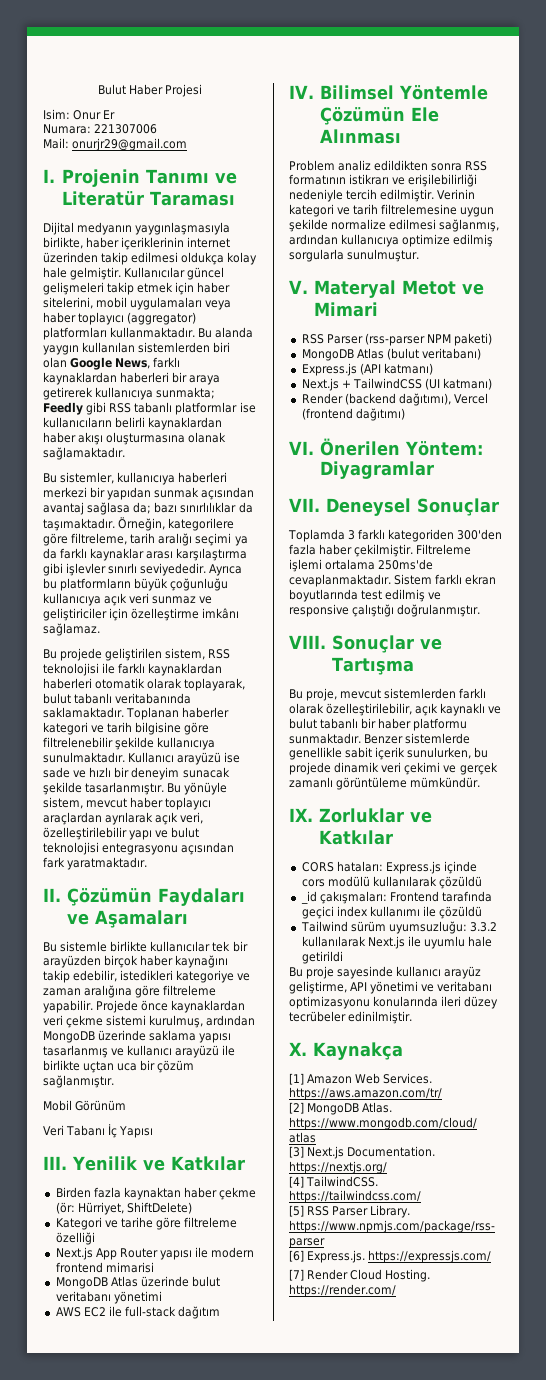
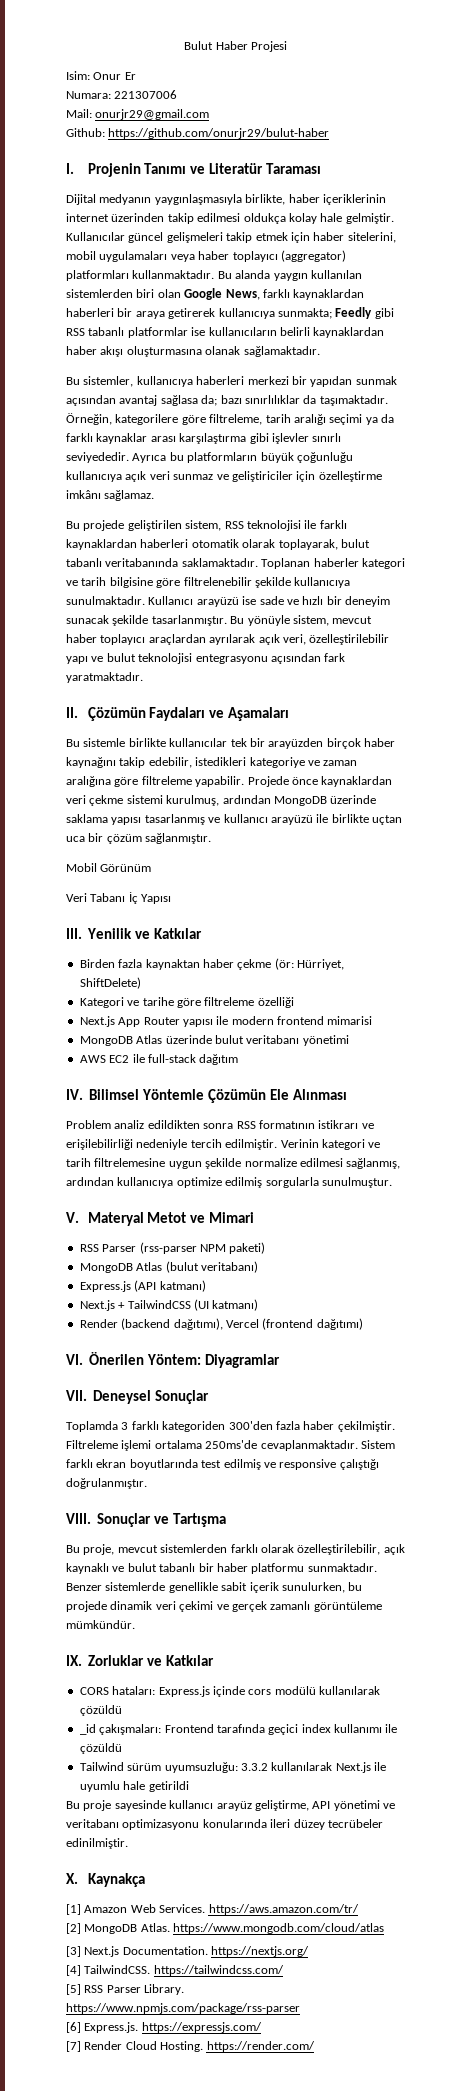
(188, 144) none -> [66,128,330,139] // Github: https://github.com/onurjr29/bulut-haber

